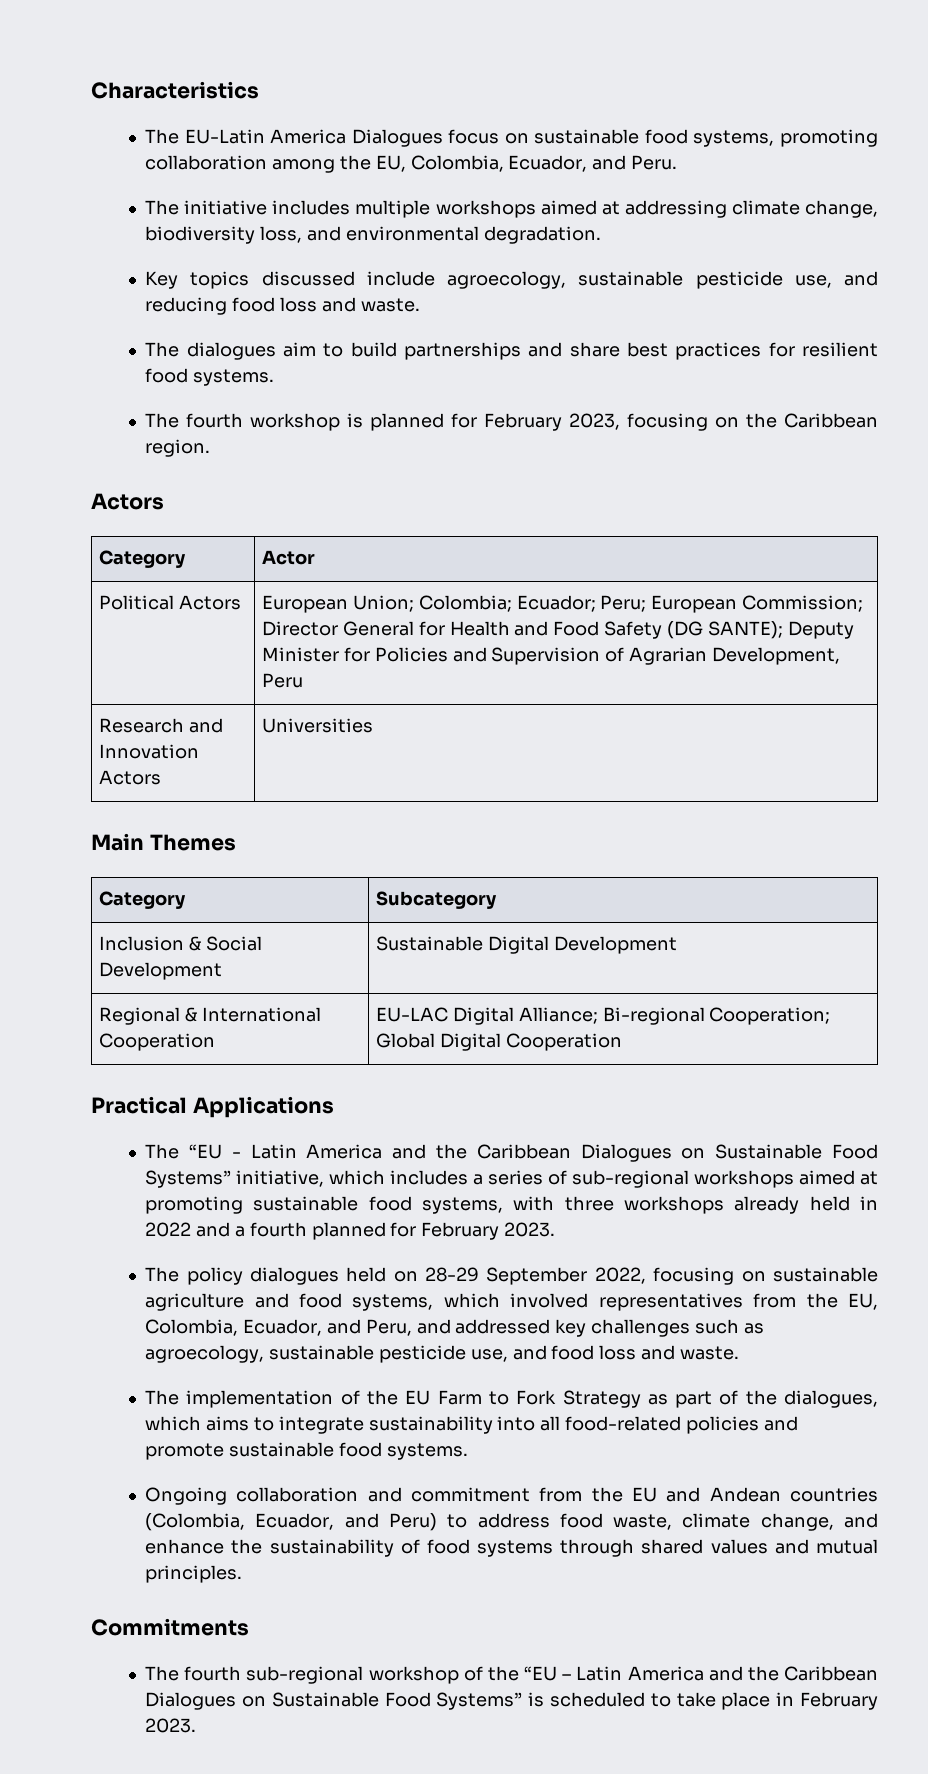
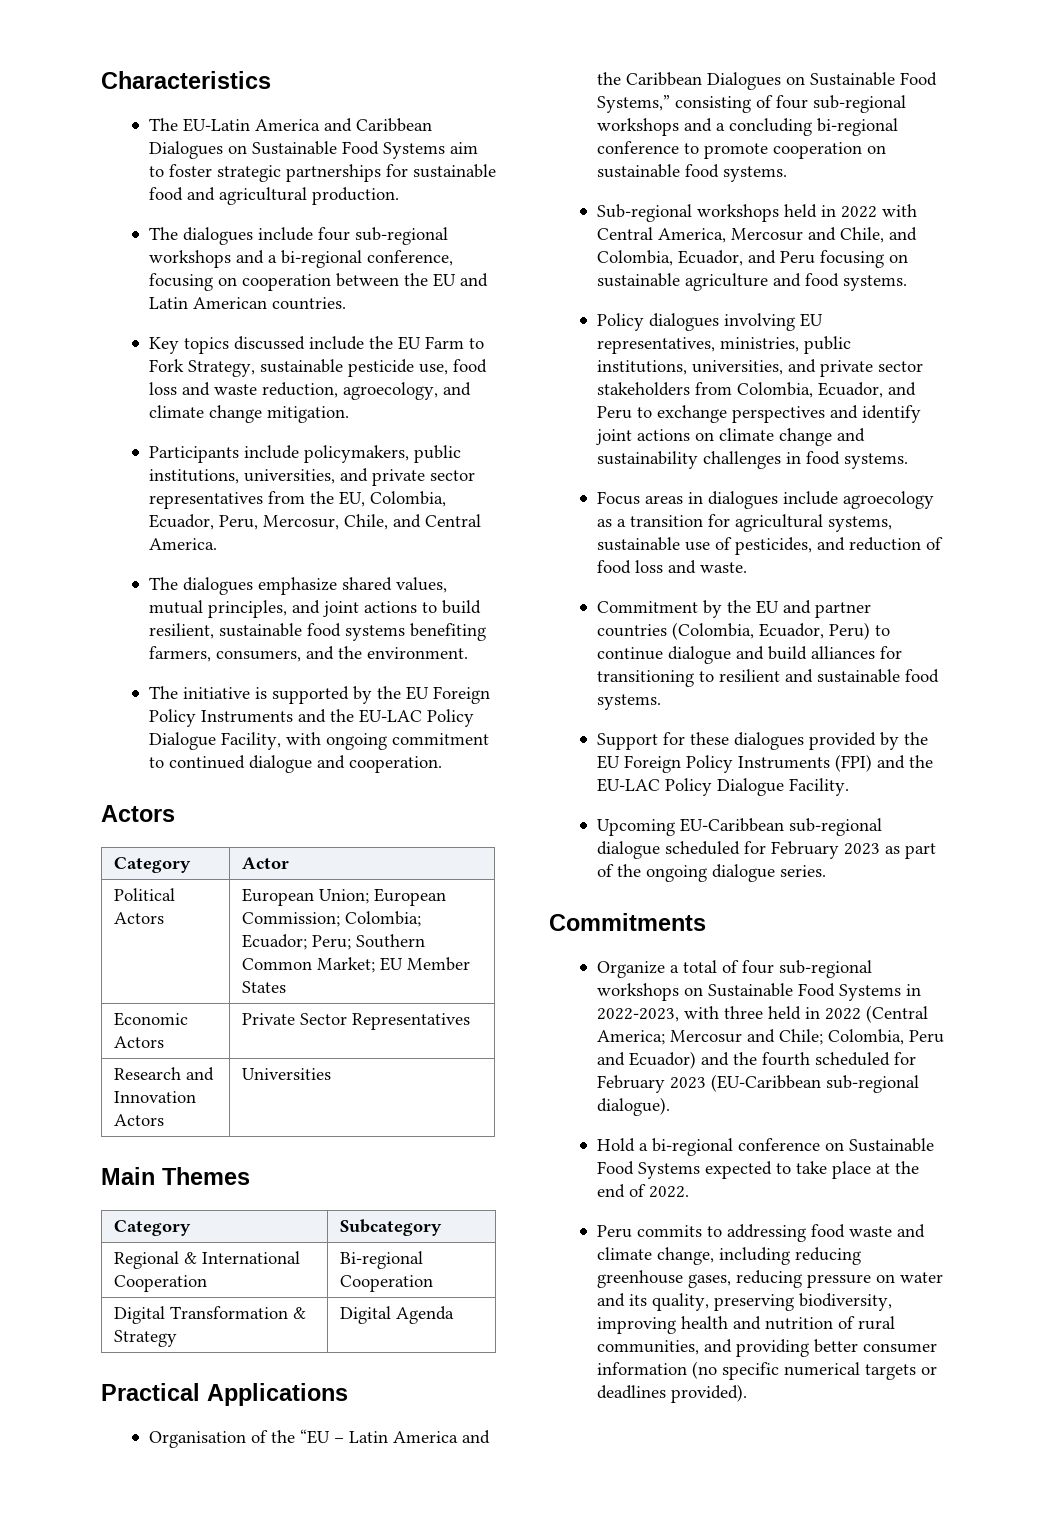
[351,129,879,147] [145,155,678,173] [145,200,879,218] [145,226,601,244] [145,271,878,289] [145,297,420,315] [145,342,878,360] [145,368,275,386] [145,413,878,431] [145,439,211,457] Dialogues focus on sustainable food systems, promoting collaboration among the EU, Colombia, Ecuador, and Peru. // The initiative includes multiple workshops aimed at addressing climate change, biodiversity loss, and environmental degradation. // Key topics discussed include agroecology, sustainable pesticide use, and reducing food loss and waste. // The dialogues aim to build partnerships and share best practices for resilient food systems. // The fourth workshop is planned for February 2023, focusing on the Caribbean region. -> [323,118,432,132] [148,141,478,159] [148,164,496,182] [148,187,399,205] [148,227,448,245] [148,250,453,268] [148,273,488,291] [148,297,346,310] [148,336,484,354] [148,359,487,377] [148,382,471,400] [148,405,349,423] [148,445,461,463] [148,468,475,486] [148,491,446,509] [148,514,481,530] [148,538,217,550] [148,577,447,595] [148,600,481,618] [148,623,486,641] [148,646,468,662] [148,686,490,704] [148,709,474,727] [148,732,489,750] [148,755,442,773] and Caribbean Dialogues on Sustainable Food Systems aim to foster strategic partnerships for sustainable food and agricultural production. // The dialogues include four sub-regional workshops and a bi-regional conference, focusing on cooperation between the EU and Latin American countries. // Key topics discussed include the EU Farm to Fork Strategy, sustainable pesticide use, food loss and waste reduction, agroecology, and climate change mitigation. // Participants include policymakers, public institutions, universities, and private sector representatives from the EU, Colombia, Ecuador, Peru, Mercosur, Chile, and Central America. // The dialogues emphasize shared values, mutual principles, and joint actions to build resilient, sustainable food systems benefiting farmers, consumers, and the environment. // The initiative is supported by the EU Foreign Policy Instruments and the EU-LAC Policy Dialogue Facility, with ongoing commitment to continued dialogue and cooperation.
(414, 603) none -> [374,888,447,906] [242,912,341,927] European Commission;
[651,595,864,613] [261,621,854,639] [261,647,841,665] [261,673,303,688] European Commission; Director General for Health and Food Safety (DG SANTE); Deputy Minister for Policies and Supervision of Agrarian Development, Peru -> [356,934,426,948] [242,957,471,973] [242,981,287,993] [114,1012,189,1026] [114,1036,165,1048] [242,1013,471,1030] Southern Common Market; EU Member States // Economic Actors | Private Sector Representatives
[98,936,262,951] [98,962,222,980] [375,936,677,954] [98,1007,321,1025] [98,1033,215,1051] [375,1007,831,1025] [375,1033,622,1051] [91,1096,334,1118] [145,1144,878,1162] [145,1170,878,1188] [145,1196,878,1214] [145,1222,556,1240] [145,1267,879,1285] [145,1293,878,1311] [145,1319,764,1337] [145,1345,740,1363] [145,1390,878,1408] [145,1416,798,1434] [145,1442,468,1460] [145,1487,878,1505] [145,1513,879,1531] [145,1539,878,1557] [145,1565,243,1583] [91,1618,249,1636] [145,1666,459,1684] Inclusion & Social Development | Sustainable Digital Development // Regional & International Cooperation | EU-LAC Digital Alliance; Bi-regional Cooperation; Global Digital Cooperation // Practical Applications // The “EU - Latin America and the Caribbean Dialogues on Sustainable Food Systems” initiative, which includes a series of sub-regional workshops aimed at promoting sustainable food systems, with three workshops already held in 2022 and a fourth planned for February 2023. // The policy dialogues held on 28-29 September 2022, focusing on sustainable agriculture and food systems, which involved representatives from the EU, Colombia, Ecuador, and Peru, and addressed key challenges such as agroecology, sustainable pesticide use, and food loss and waste. // The implementation of the EU Farm to Fork Strategy as part of the dialogues, which aims to integrate sustainability into all food-related policies and promote sustainable food systems. // Ongoing collaboration and commitment from the EU and Andean countries (Colombia, Ecuador, and Peru) to address food waste, climate change, and enhance the sustainability of food systems through shared values and mutual principles. // Commitments // The fourth sub-regional workshop -> [114,1251,301,1269] [114,1275,208,1292] [340,1251,424,1269] [340,1275,434,1292] [114,1306,307,1324] [114,1330,178,1347] [340,1306,455,1324] [101,1383,348,1406] [148,1431,246,1448] Regional & International Cooperation | Bi-regional Cooperation // Digital Transformation & Strategy | Digital Agenda // Practical Applications // Organisation
[436,1692,879,1710] [145,1718,197,1733] Systems” is scheduled to take place in February 2023. -> [596,95,906,113] [596,118,898,136] [596,141,886,159] [596,164,787,182] [596,204,917,222] [596,227,917,243] [596,250,908,268] [596,273,907,291] [596,313,823,331] [596,336,851,354] [596,359,923,377] [596,382,916,398] [596,405,921,423] [595,428,865,446] [596,451,908,469] [596,491,934,509] [596,514,892,532] [596,537,943,555] [596,560,747,574] [596,600,871,618] [596,622,890,640] [596,646,902,664] [596,669,939,687] [596,694,661,710] [596,732,928,750] [596,754,933,773] [596,778,849,796] [596,818,882,836] [596,841,936,859] [596,864,826,882] [549,913,706,931] [596,960,872,978] [596,983,921,1001] [596,1005,928,1023] [596,1029,944,1045] [596,1051,916,1069] [596,1074,919,1093] [596,1097,670,1116] [596,1138,934,1156] [596,1161,919,1179] [596,1184,689,1198] [596,1224,925,1242] [596,1247,861,1265] [596,1270,943,1288] [596,1293,892,1311] [596,1316,895,1334] [596,1339,937,1357] [596,1361,937,1380] [596,1384,747,1403] Systems,” consisting of four sub-regional workshops and a concluding bi-regional conference to promote cooperation on sustainable food systems. // Sub-regional workshops held in 2022 with Central America, Mercosur and Chile, and Colombia, Ecuador, and Peru focusing on sustainable agriculture and food systems. // Policy dialogues involving EU representatives, ministries, public institutions, universities, and private sector stakeholders from Colombia, Ecuador, and Peru to exchange perspectives and identify joint actions on climate change and sustainability challenges in food systems. // Focus areas in dialogues include agroecology as a transition for agricultural systems, sustainable use of pesticides, and reduction of food loss and waste. // Commitment by the EU and partner countries (Colombia, Ecuador, Peru) to continue dialogue and build alliances for transitioning to resilient and sustainable food systems. // Support for these dialogues provided by the EU Foreign Policy Instruments (FPI) and the EU-LAC Policy Dialogue Facility. // Upcoming EU-Caribbean sub-regional dialogue scheduled for February 2023 as part of the ongoing dialogue series. // Commitments // Organize a total of four sub-regional workshops on Sustainable Food Systems in 2022-2023, with three held in 2022 (Central America; Mercosur and Chile; Colombia, Peru and Ecuador) and the fourth scheduled for February 2023 (EU-Caribbean sub-regional dialogue). // Hold a bi-regional conference on Sustainable Food Systems expected to take place at the end of 2022. // Peru commits to addressing food waste and climate change, including reducing greenhouse gases, reducing pressure on water and its quality, preserving biodiversity, improving health and nutrition of rural communities, and providing better consumer information (no specific numerical targets or deadlines provided).

